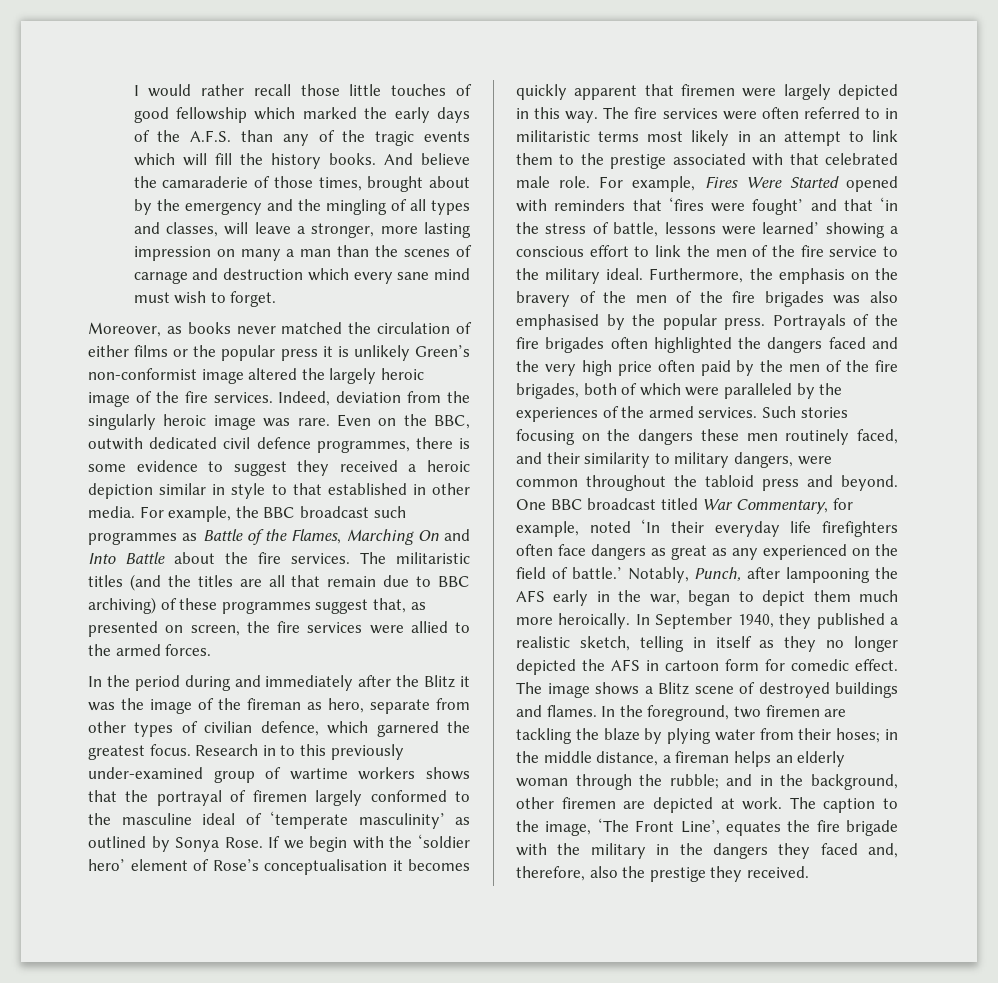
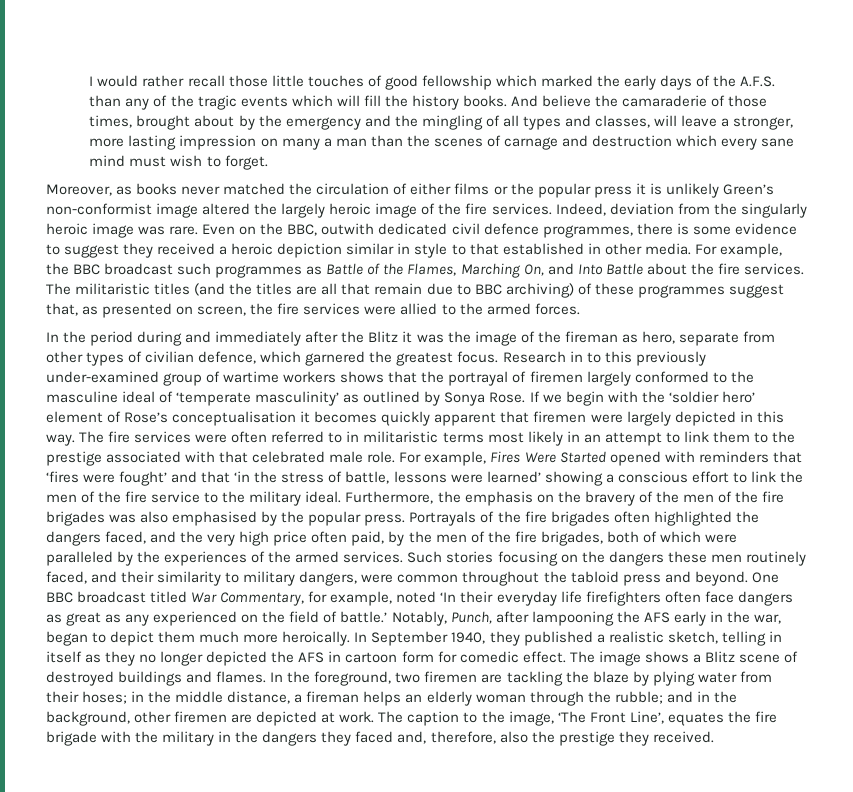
[417,530,439,541] On -> [523,264,544,276] On,
[828,337,866,349] faced -> [105,531,147,544] faced,
[700,360,731,376] paid -> [351,531,385,546] paid,

